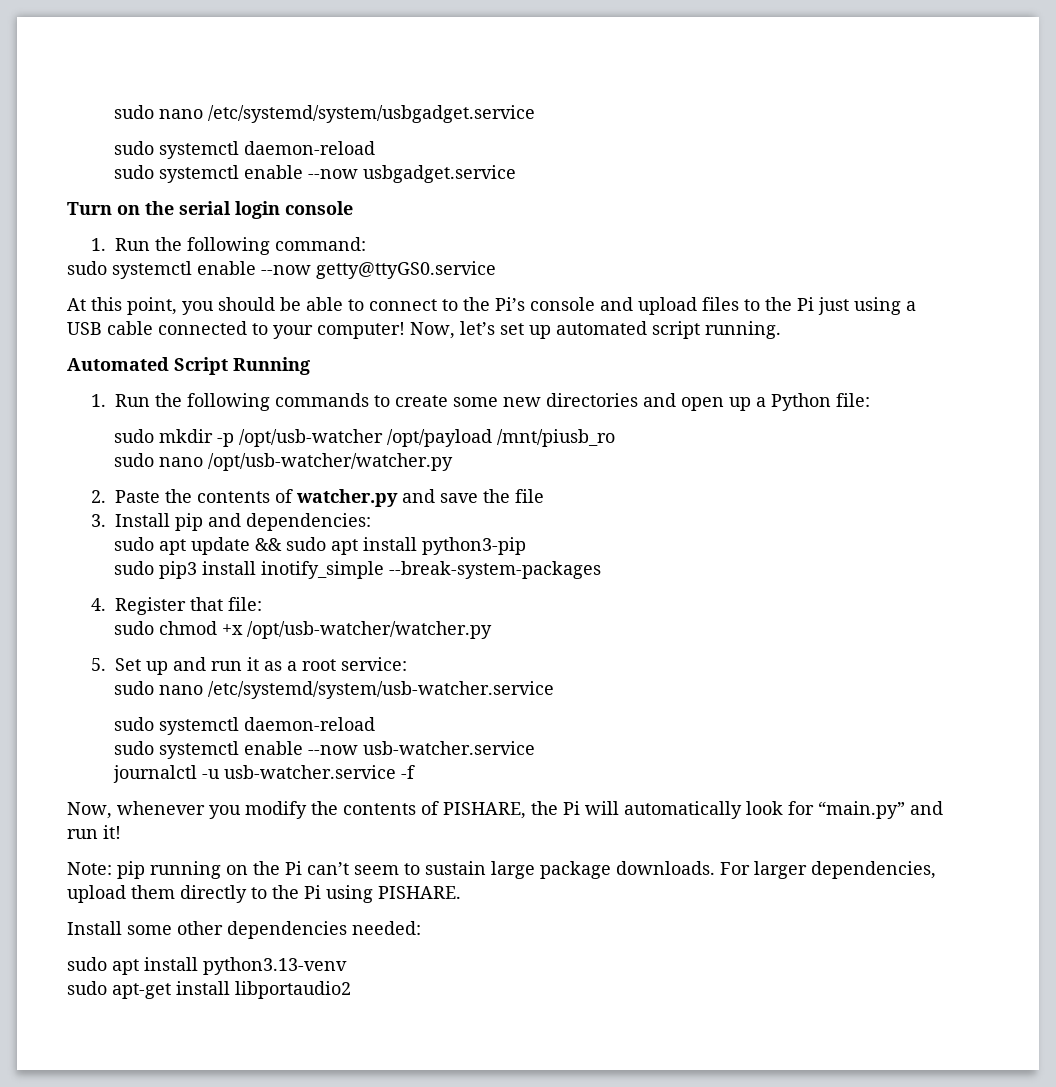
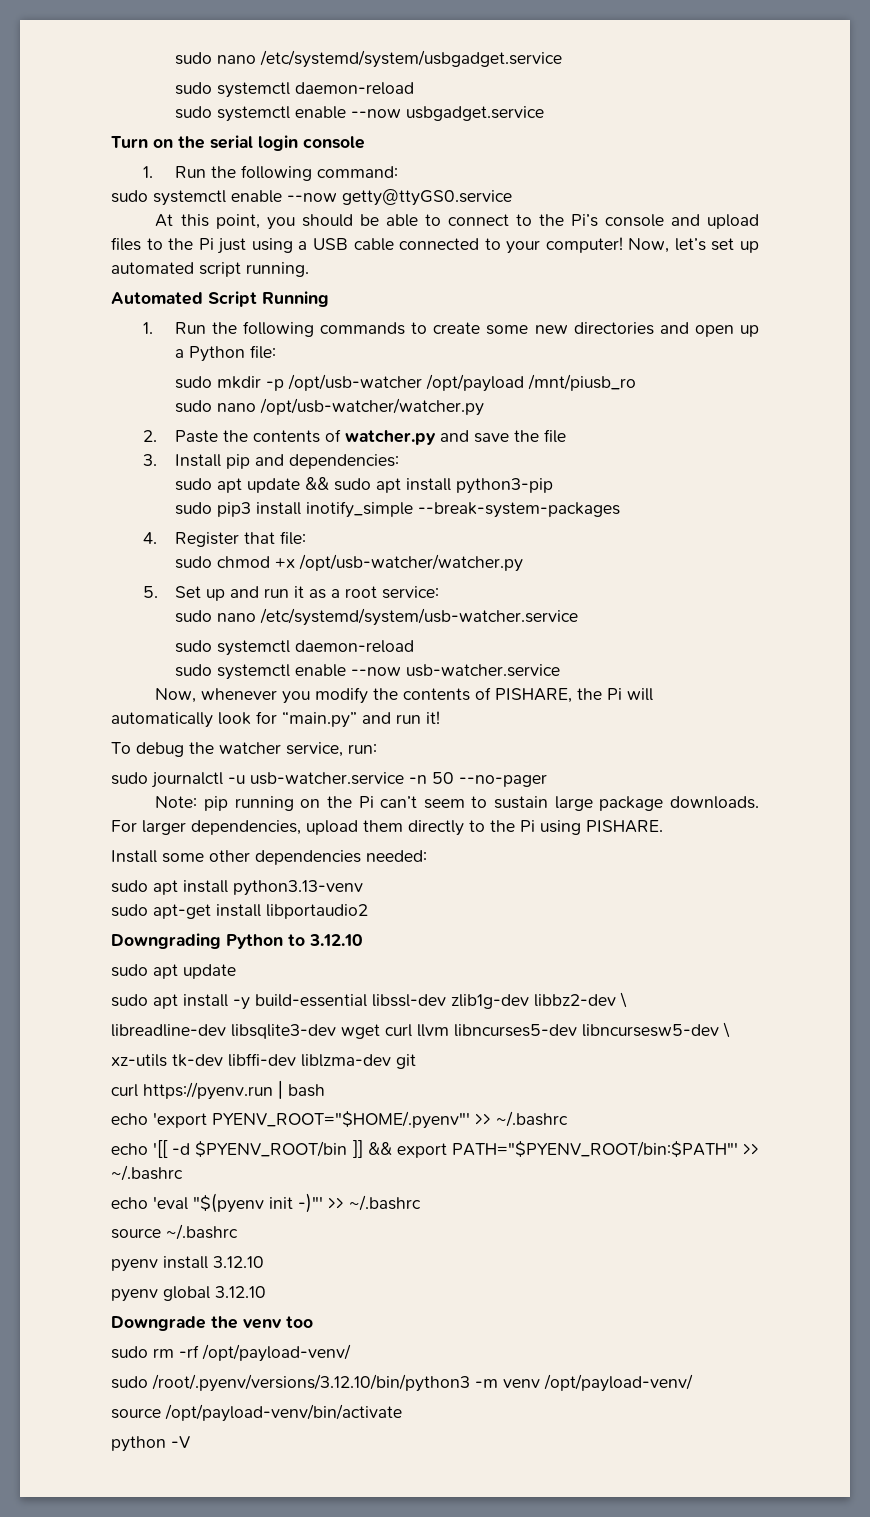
[113,765,416,783] // journalctl -u usb-watcher.service -f -> (560, 670) none
(121, 832) none -> [111,742,377,757] [111,772,547,788] // To debug the watcher service, run: // sudo journalctl -u usb-watcher.service -n 50 --no-pager
(351, 990) none -> [111,933,363,949] [111,964,236,979] [111,992,627,1010] [111,1022,730,1039] [111,1053,416,1069] [111,1080,325,1100] [111,1111,568,1129] [111,1140,759,1158] [111,1165,183,1181] [111,1193,421,1213] [111,1224,238,1240] [111,1256,264,1272] [111,1286,266,1302] [111,1316,313,1331] [111,1344,351,1362] [111,1374,693,1392] [111,1404,402,1422] [111,1436,190,1452] // Downgrading Python to 3.12.10 // sudo apt update // sudo apt install -y build-essential libssl-dev zlib1g-dev libbz2-dev \ // libreadline-dev libsqlite3-dev wget curl llvm libncurses5-dev libncursesw5-dev \ // xz-utils tk-dev libffi-dev liblzma-dev git // curl https://pyenv.run | bash // echo 'export PYENV_ROOT="$HOME/.pyenv"' >> ~/.bashrc // echo '[[ -d $PYENV_ROOT/bin ]] && export PATH="$PYENV_ROOT/bin:$PATH"' >> ~/.bashrc // echo 'eval "$(pyenv init -)"' >> ~/.bashrc // source ~/.bashrc // pyenv install 3.12.10 // pyenv global 3.12.10 // Downgrade the venv too // sudo rm -rf /opt/payload-venv/ // sudo /root/.pyenv/versions/3.12.10/bin/python3 -m venv /opt/payload-venv/ // source /opt/payload-venv/bin/activate // python -V

